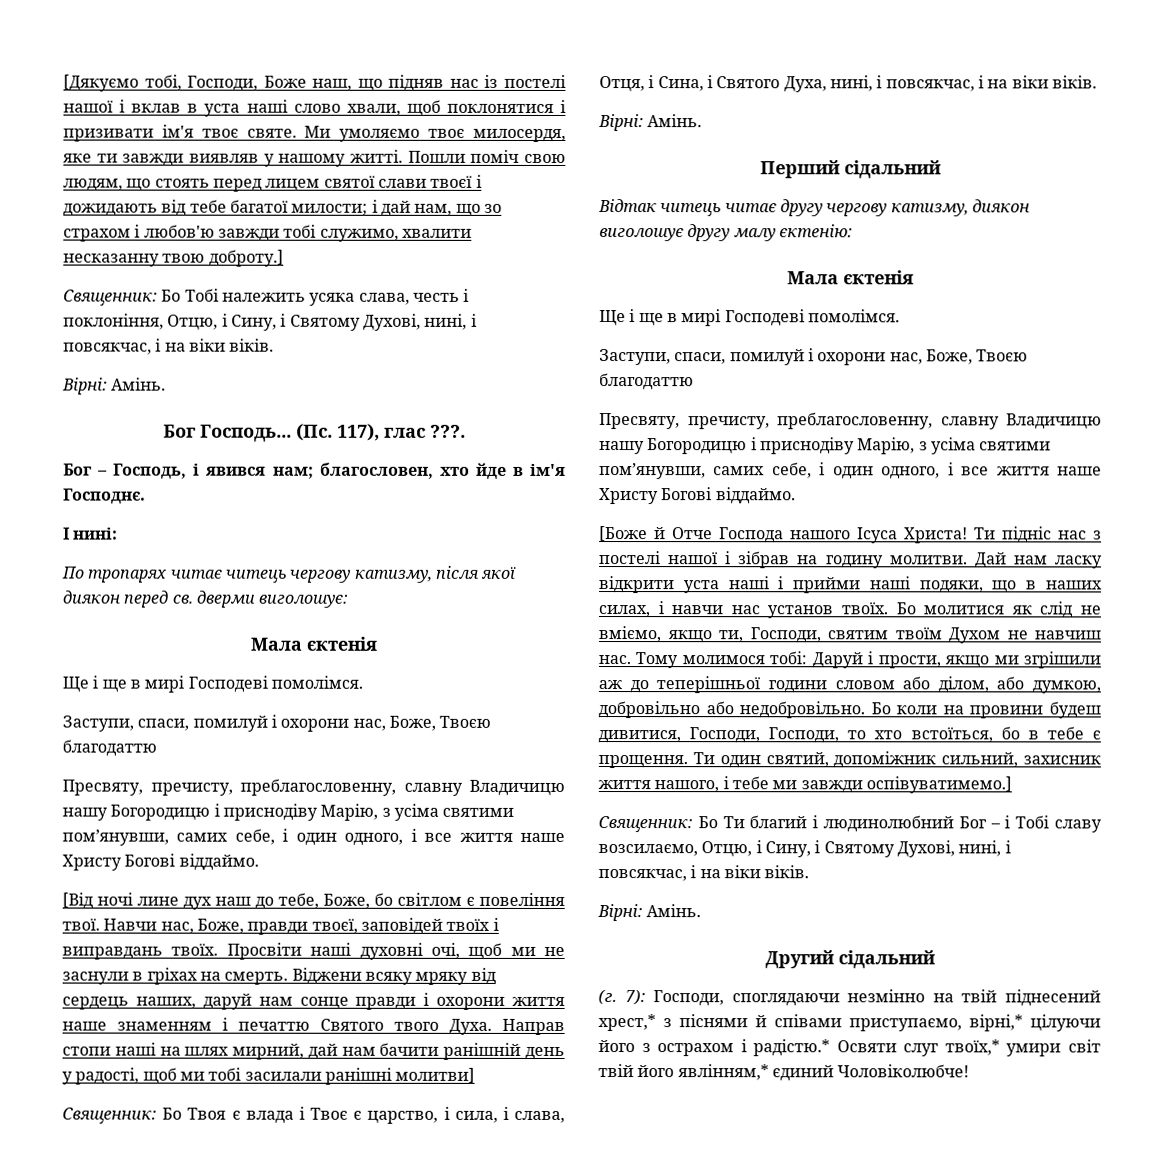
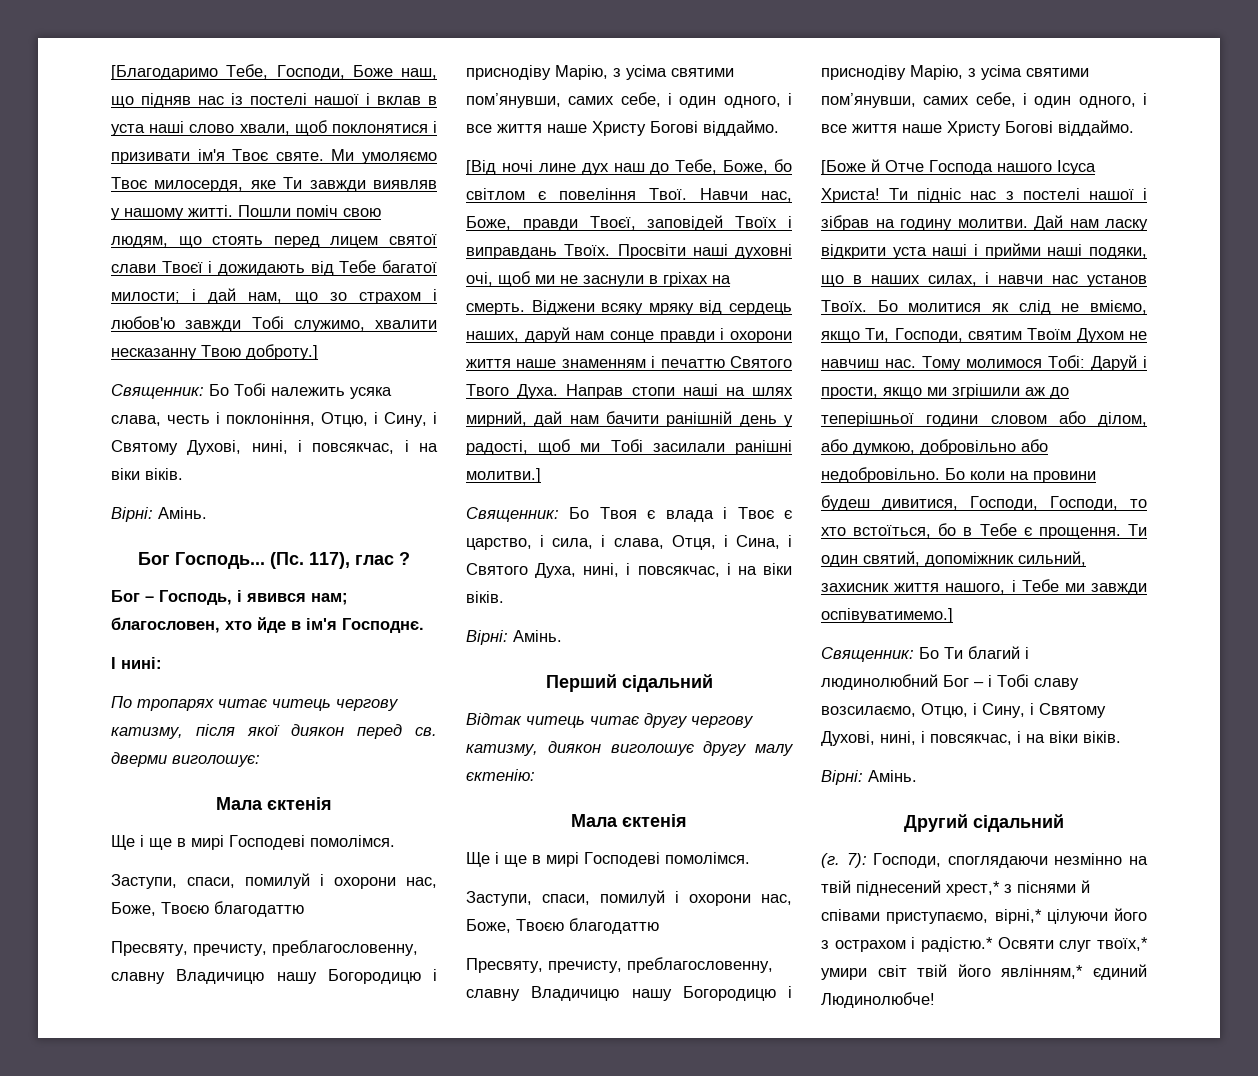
[63,74,182,92] [Дякуємо тобі, -> [111,64,269,80] [Благодаримо Тебе,
[201,128,239,138] твоє -> [232,149,269,161] Твоє
[428,128,466,138] твоє -> [111,177,147,189] Твоє
[96,153,118,163] ти -> [283,177,303,189] Ти
[430,175,473,188] твоєї -> [161,261,203,273] Твоєї
[189,199,227,213] тебе -> [339,260,377,273] Тебе
[283,224,317,238] тобі -> [251,316,284,329] Тобі
[162,253,206,263] твою -> [201,345,241,357] Твою
[430,424,466,438] ???. -> [399,552,410,565] ?
[278,892,319,909] тебе, -> [675,159,718,174] Тебе,
[62,918,100,931] твої. -> [649,188,687,200] Твої.
[311,917,491,935] твоєї, заповідей твоїх -> [589,215,778,231] Твоєї, заповідей Твоїх
[171,943,219,956] твоїх. -> [564,244,611,256] Твоїх.
[394,1021,439,1031] твого -> [466,384,509,396] Твого
[208,1067,242,1081] тобі -> [610,439,643,452] Тобі
[395,1067,476,1083] молитви] -> [466,468,541,483] молитви.]
[841,602,888,615] твоїх. -> [821,300,867,312] Твоїх.
[718,630,743,643] ти, -> [865,328,890,342] Ти,
[894,627,942,640] твоїм -> [1027,328,1072,340] Твоїм
[769,651,808,665] тобі: -> [1048,355,1085,368] Тобі:
[1046,726,1084,740] тебе -> [979,523,1017,536] Тебе
[731,776,769,790] тебе -> [1021,579,1059,592] Тебе
[837,1064,970,1078] Чоловіколюбче! -> [821,992,935,1008] Людинолюбче!

